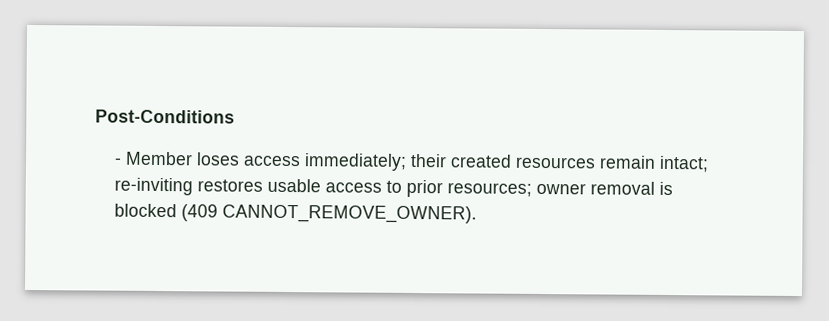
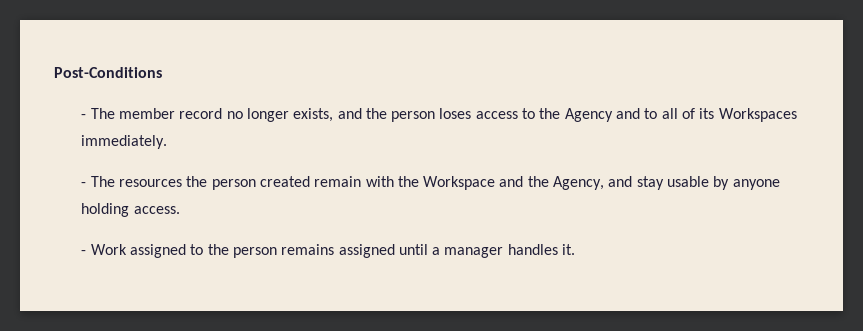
[125,151,710,173] [114,177,674,198] [114,203,478,224] Member loses access immediately; their created resources remain intact; re-inviting restores usable access to prior resources; owner removal is blocked (409 CANNOT_REMOVE_OWNER). -> [90,108,797,122] [81,135,168,149] [81,176,780,190] [81,203,180,217] [81,244,576,258] The member record no longer exists, and the person loses access to the Agency and to all of its Workspaces immediately. // - The resources the person created remain with the Workspace and the Agency, and stay usable by anyone holding access. // - Work assigned to the person remains assigned until a manager handles it.

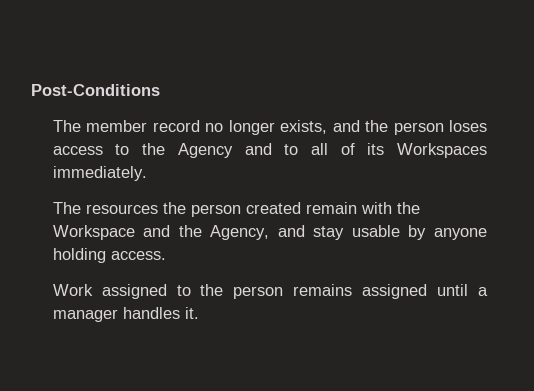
[81,114,87,119] - -> (160, 90) none
[81,182,87,187] - -> (147, 173) none
[81,250,87,255] - -> (166, 255) none

